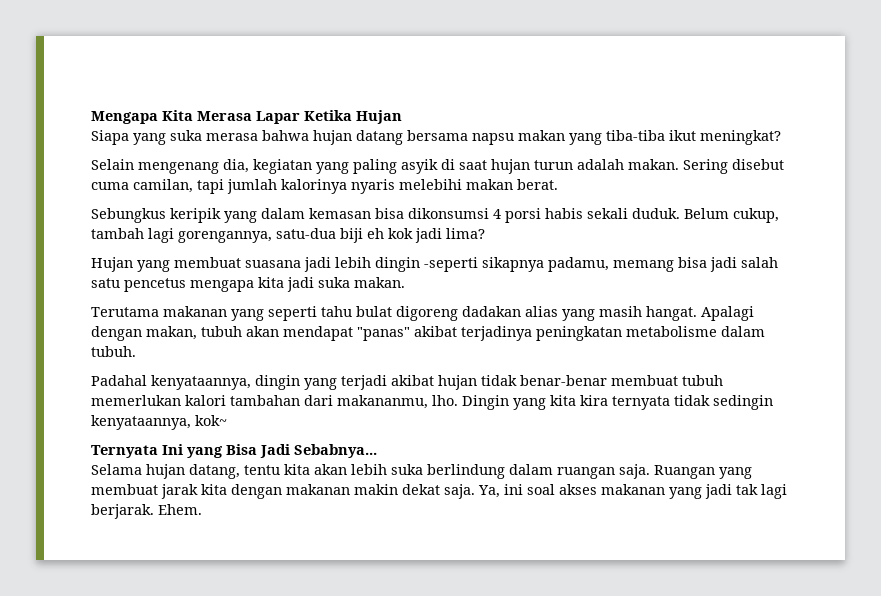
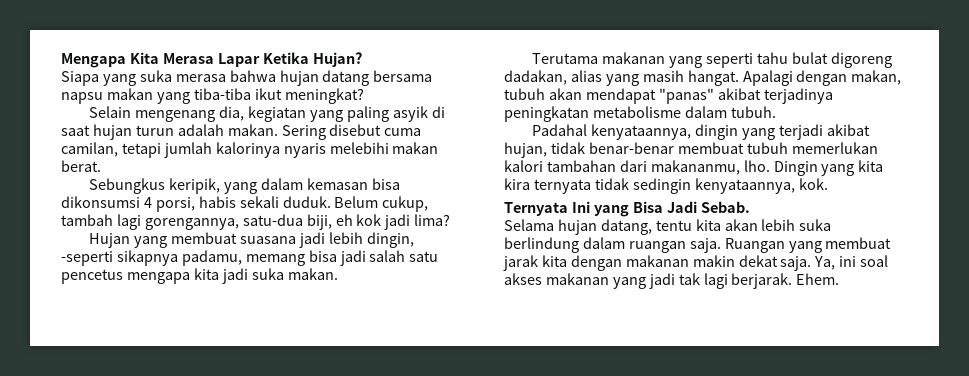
[356,110,402,124] Hujan -> [312,52,362,67] Hujan?
[197,179,224,194] tapi -> [121,143,161,158] tetapi
[170,208,221,223] keripik -> [169,178,221,194] keripik,
[505,208,541,223] porsi -> [155,197,195,212] porsi,
[340,228,363,243] biji -> [306,214,332,230] biji,
[375,257,420,272] dingin -> [366,232,414,248] dingin,
[462,306,521,317] dadakan -> [504,70,567,85] dadakan,
[438,375,477,390] hujan -> [504,142,547,158] hujan,
[195,415,227,426] kok~ -> [798,178,828,190] kok.
[294,444,377,458] Sebabnya... -> [700,201,750,213] Sebab.

